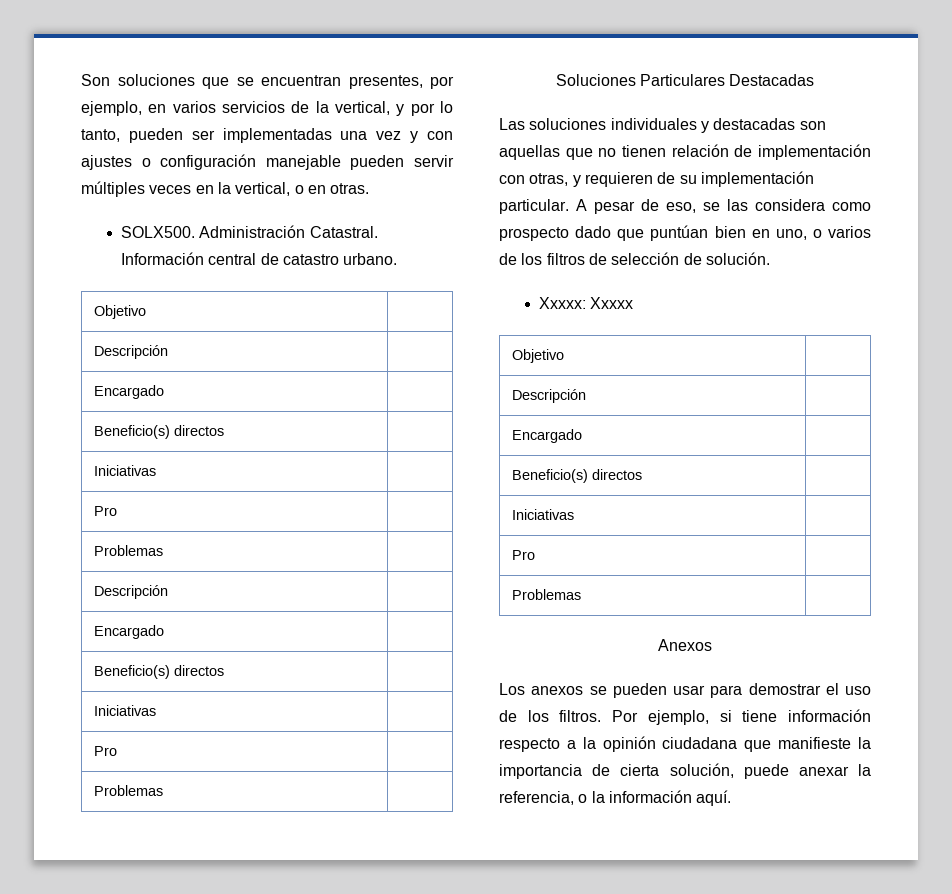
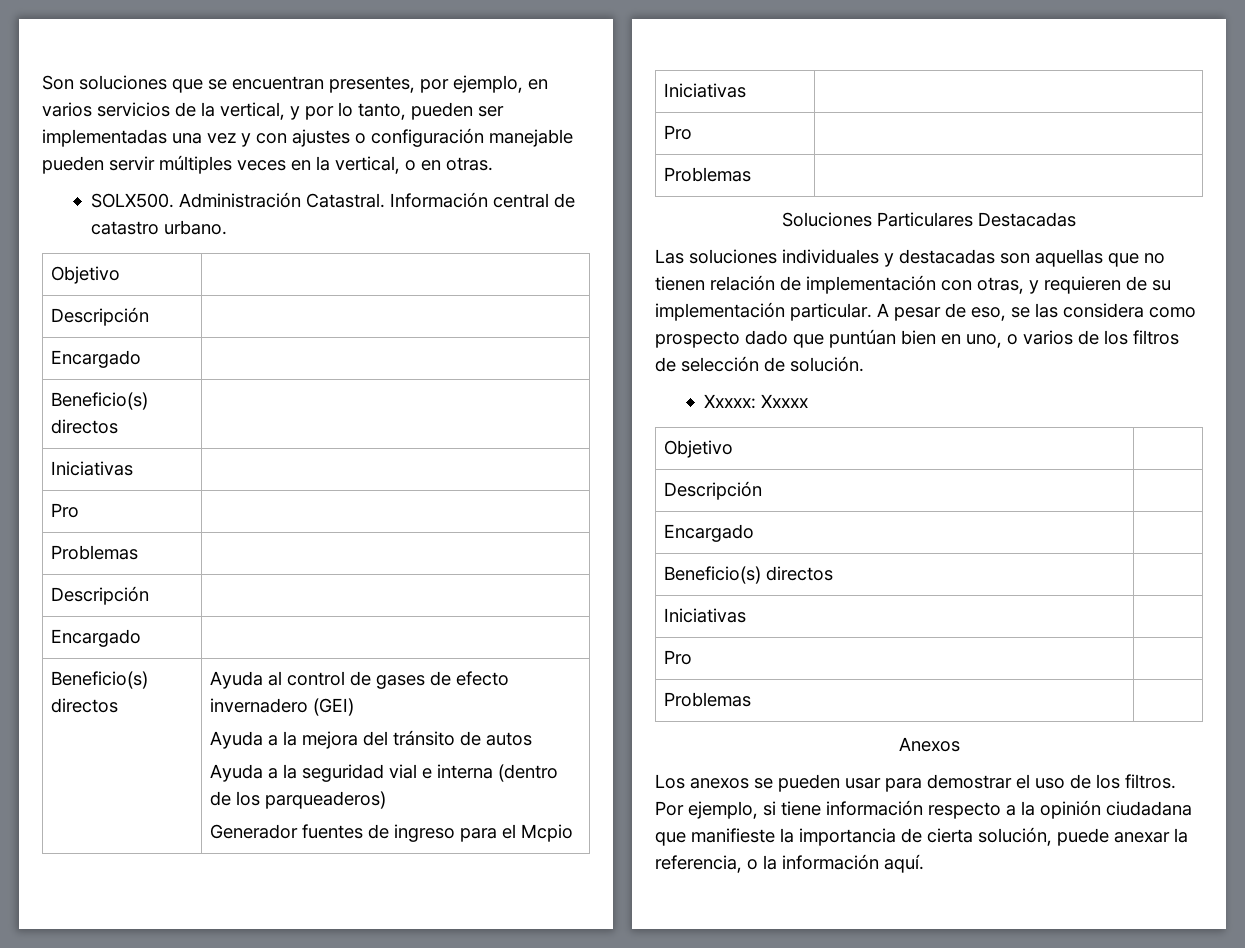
(224, 670) none -> [209,671,509,689] [209,698,354,716] [209,730,532,749] [209,764,558,782] [209,791,386,809] [209,824,573,842] Ayuda al control de gases de efecto invernadero (GEI) // Ayuda a la mejora del tránsito de autos // Ayuda a la seguridad vial e interna (dentro de los parqueaderos) // Generador fuentes de ingreso para el Mcpio

